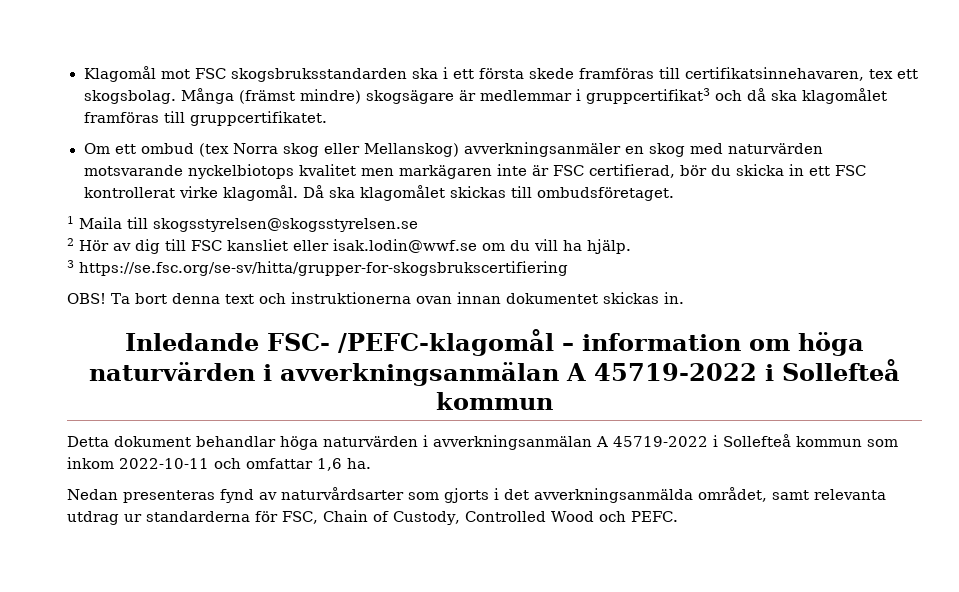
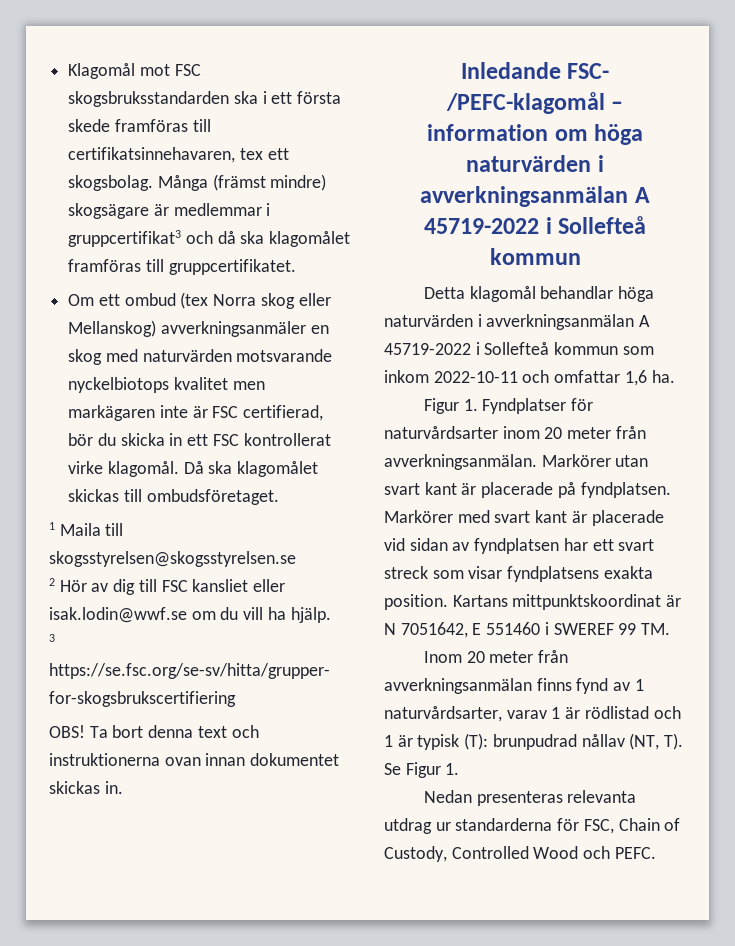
[114,436,191,447] dokument -> [469,286,536,302] klagomål
[67,487,809,503] Nedan presenteras fynd av naturvårdsarter som gjorts i det avverkningsanmälda området, samt -> [423,398,594,414] [384,426,646,439] [384,454,649,470] [384,482,671,498] [384,510,664,526] [384,538,655,554] [384,566,653,582] [384,594,682,610] [384,622,671,638] [423,650,569,663] [384,678,644,694] [384,706,681,722] [384,733,684,750] [384,762,460,778] [423,790,563,806] Figur 1. Fyndplatser för naturvårdsarter inom 20 meter från avverkningsanmälan. Markörer utan svart kant är placerade på fyndplatsen. Markörer med svart kant är placerade vid sidan av fyndplatsen har ett svart streck som visar fyndplatsens exakta position. Kartans mittpunktskoordinat är N 7051642, E 551460 i SWEREF 99 TM. // Inom 20 meter från avverkningsanmälan finns fynd av 1 naturvårdsarter, varav 1 är rödlistad och 1 är typisk (T): brunpudrad nållav (NT, T). Se Figur 1. // Nedan presenteras

